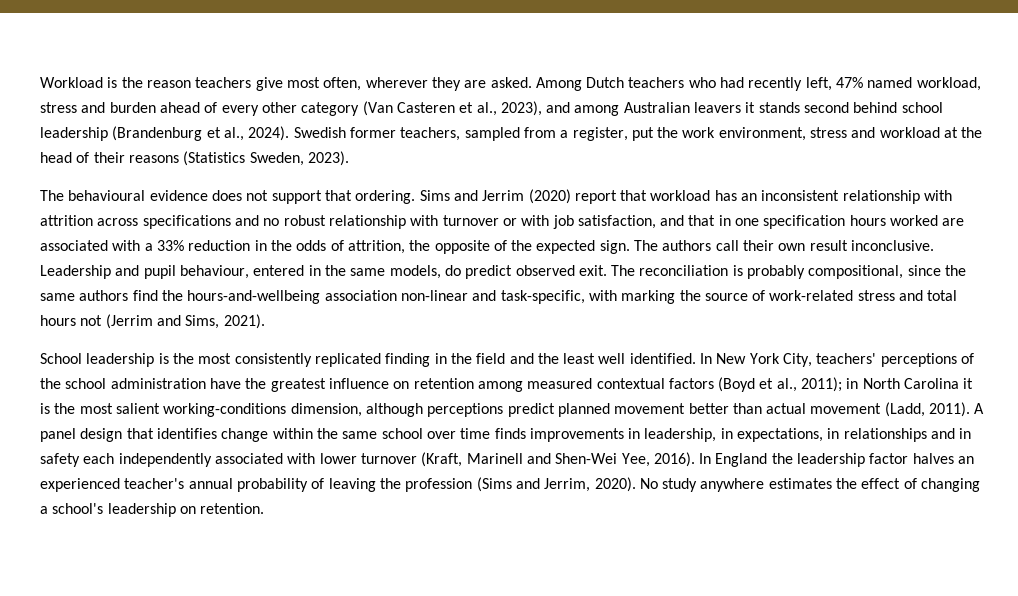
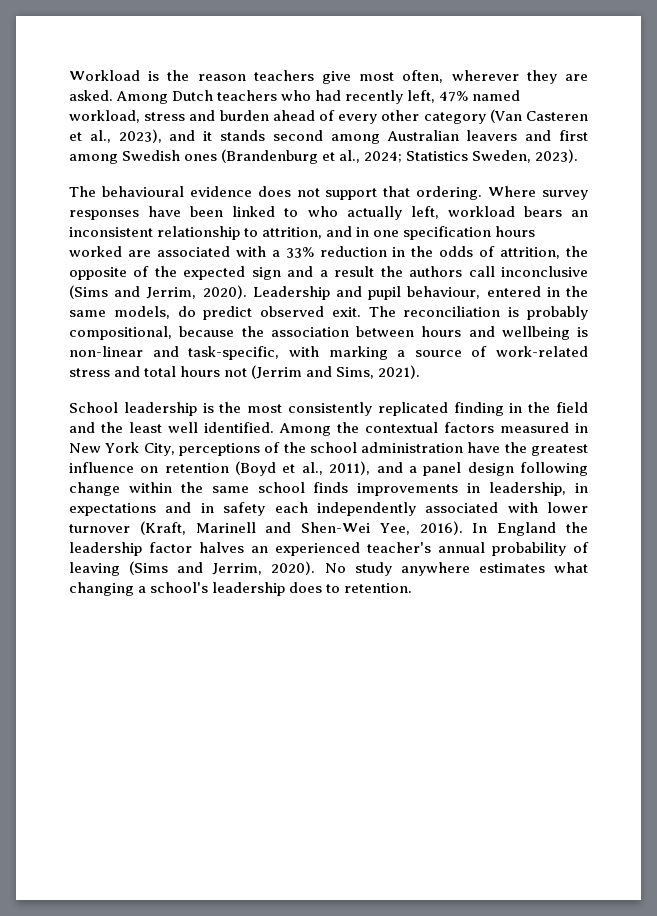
[574,102,943,116] [40,126,983,141] [40,151,246,166] among Australian leavers it stands second behind school leadership (Brandenburg et al., 2024). Swedish former teachers, sampled from a register, put the work environment, stress and workload at the head of their reasons (Statistics -> [203,130,588,144] [69,149,469,164] it stands second among Australian leavers and first among Swedish ones (Brandenburg et al., 2024; Statistics
[419,189,953,204] [40,215,716,229] Sims and Jerrim (2020) report that workload has an inconsistent relationship with attrition across specifications and no robust relationship with turnover or with job satisfaction, and that -> [488,186,589,200] [69,206,589,220] [69,226,353,240] Where survey responses have been linked to who actually left, workload bears an inconsistent relationship to attrition, and
[599,240,935,254] sign. The authors call their own result inconclusive. -> [251,266,588,280] [69,285,247,299] sign and a result the authors call inconclusive (Sims and Jerrim, 2020).
[907,265,967,276] [40,290,397,304] since the same authors find the hours-and-wellbeing association -> [179,326,588,340] because the association between hours and wellbeing is
[679,290,701,301] the -> [397,350,406,357] a
[700,353,713,364] In -> [279,422,588,436] Among the contextual factors measured in
[816,353,877,364] teachers' -> (175, 449) none
[477,377,974,392] [40,402,985,417] [40,428,217,442] among measured contextual factors (Boyd et al., 2011); in North Carolina it is the most salient working-conditions dimension, although perceptions predict planned movement better than actual movement (Ladd, 2011). A panel design that identifies -> [235,461,588,476] (Boyd et al., 2011), and a panel design following
[426,428,491,439] over time -> (305, 487) none
[737,428,927,442] expectations, in relationships -> [69,503,156,516] expectations
[379,478,473,492] the profession -> (120, 569) none
[836,478,917,489] the effect of -> [553,562,588,573] what
[179,506,196,514] on -> [289,582,341,593] does to

